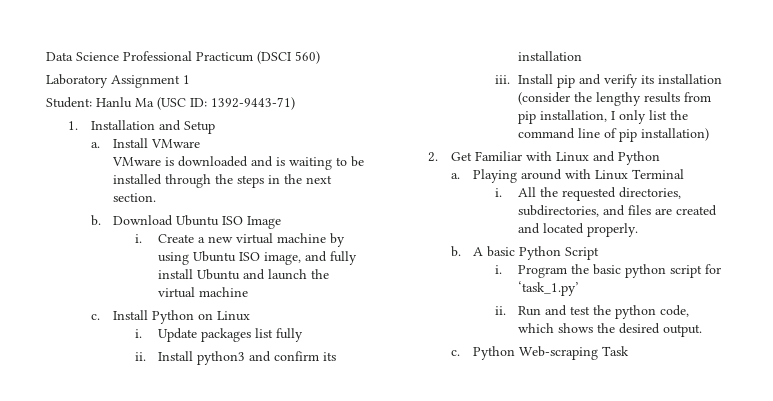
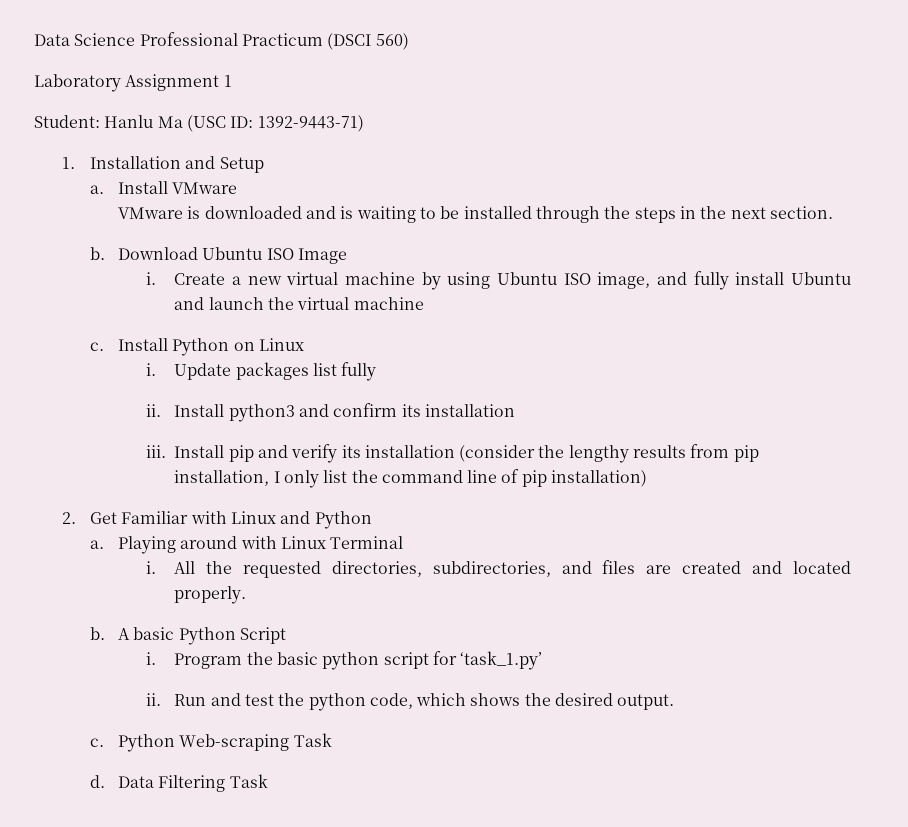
(630, 351) none -> [90,774,268,792] // d. Data Filtering Task

